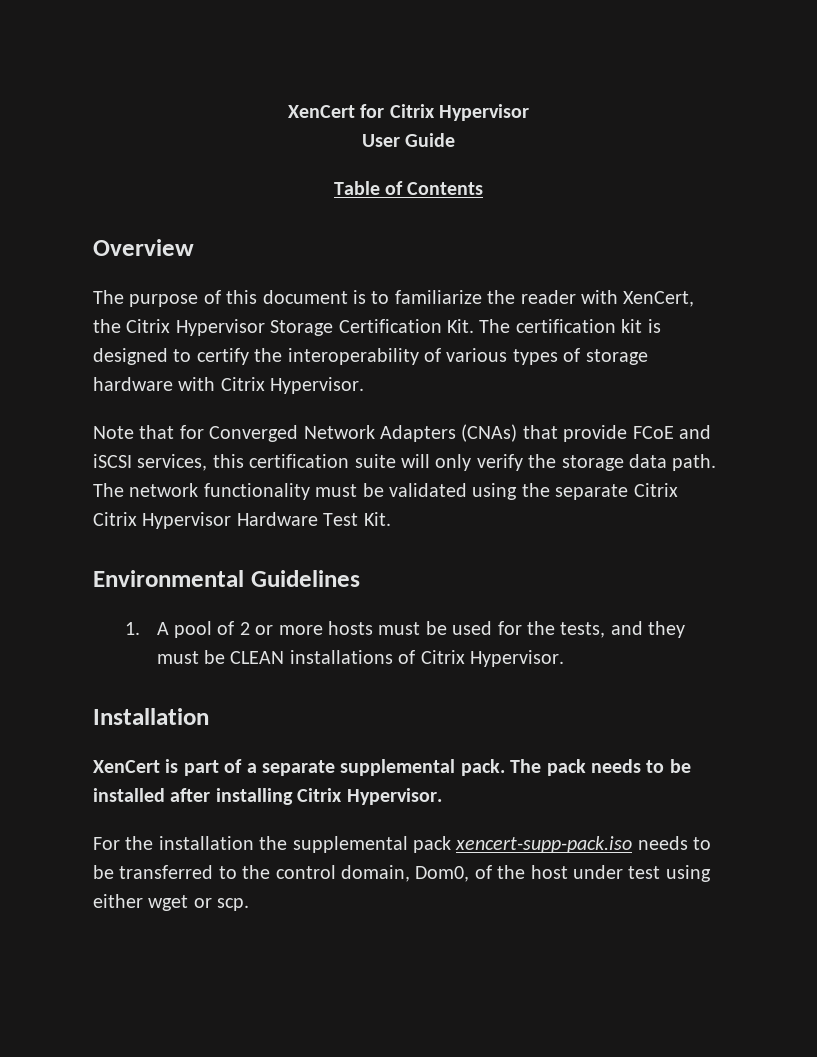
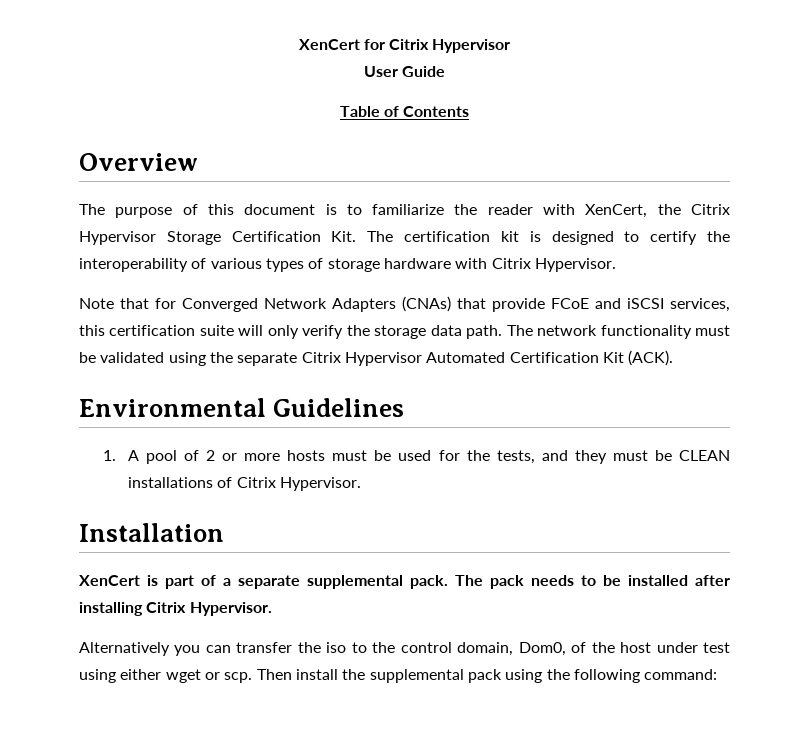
[93,512,391,529] Citrix Hypervisor Hardware Test Kit. -> [344,350,674,366] Hypervisor Automated Certification Kit (ACK).
[93,836,712,853] [93,865,214,879] For the installation the supplemental pack xencert-supp-pack.iso needs to be transferred -> [79,642,347,656] Alternatively you can transfer the iso
(250, 904) none -> [256,669,718,683] Then install the supplemental pack using the following command:

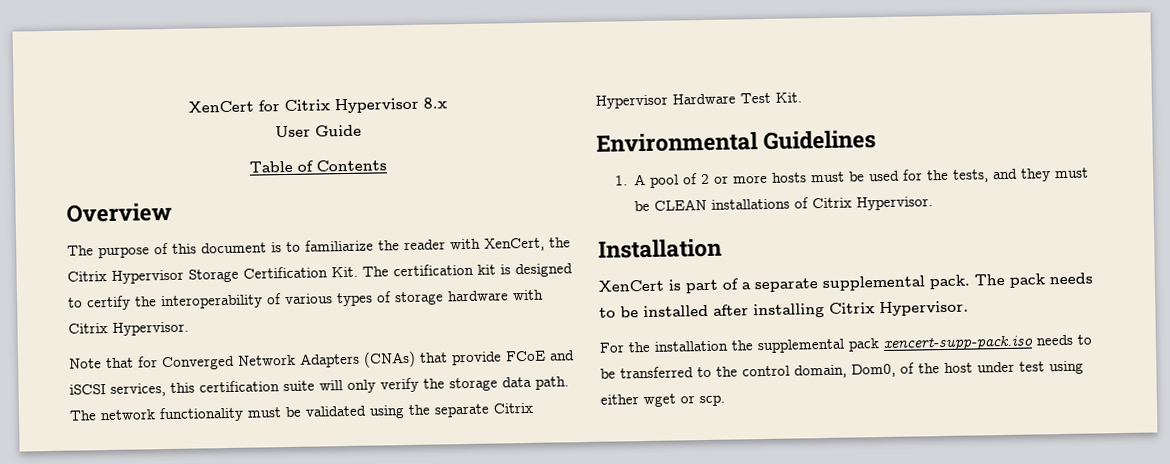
(511, 46) none -> [422,97,447,109] 8.x
[426,350,674,366] Automated Certification Kit (ACK). -> [672,92,802,105] Hardware Test Kit.
[79,642,347,656] Alternatively you can transfer the iso -> [599,334,1092,354] [600,366,694,379] For the installation the supplemental pack xencert-supp-pack.iso needs to be transferred
[256,669,718,683] Then install the supplemental pack using the following command: -> (725, 400) none

